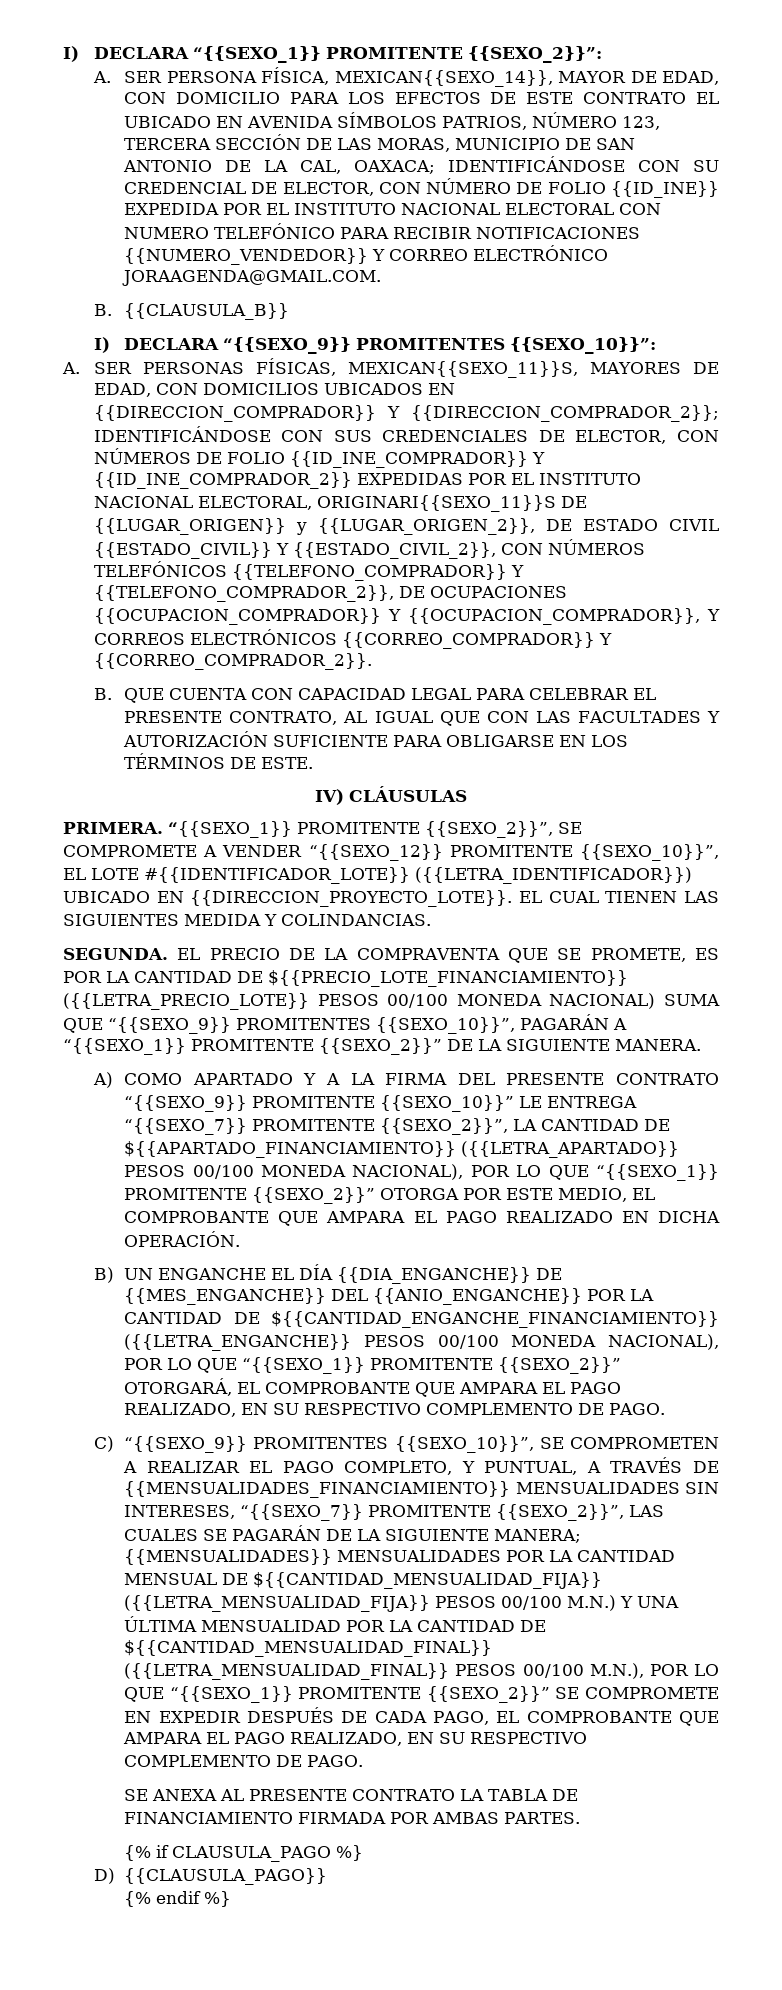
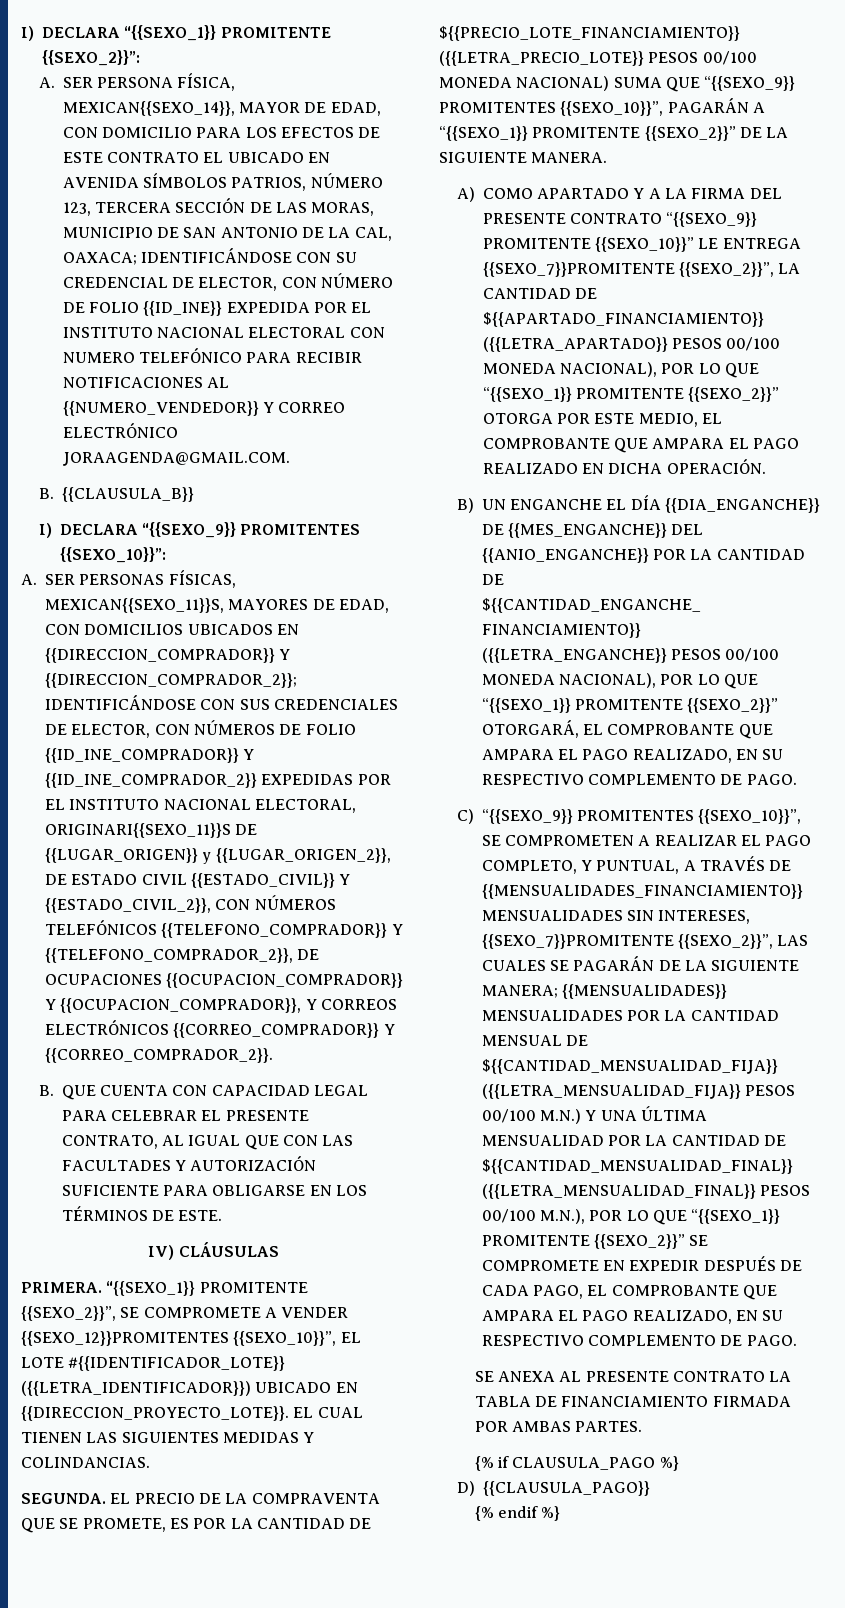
(641, 233) none -> [207,377,230,388] AL
[308,844,573,861] “{{SEXO_12}} PROMITENTE -> [21,1331,229,1346] {{SEXO_12}}PROMITENTES
[184,914,261,926] MEDIDA -> [222,1432,299,1443] MEDIDAS
[124,1118,376,1135] “{{SEXO_7}} PROMITENTE -> [482,262,675,277] {{SEXO_7}}PROMITENTE
[240,1504,492,1521] “{{SEXO_7}} PROMITENTE -> [481,934,674,949] {{SEXO_7}}PROMITENTE

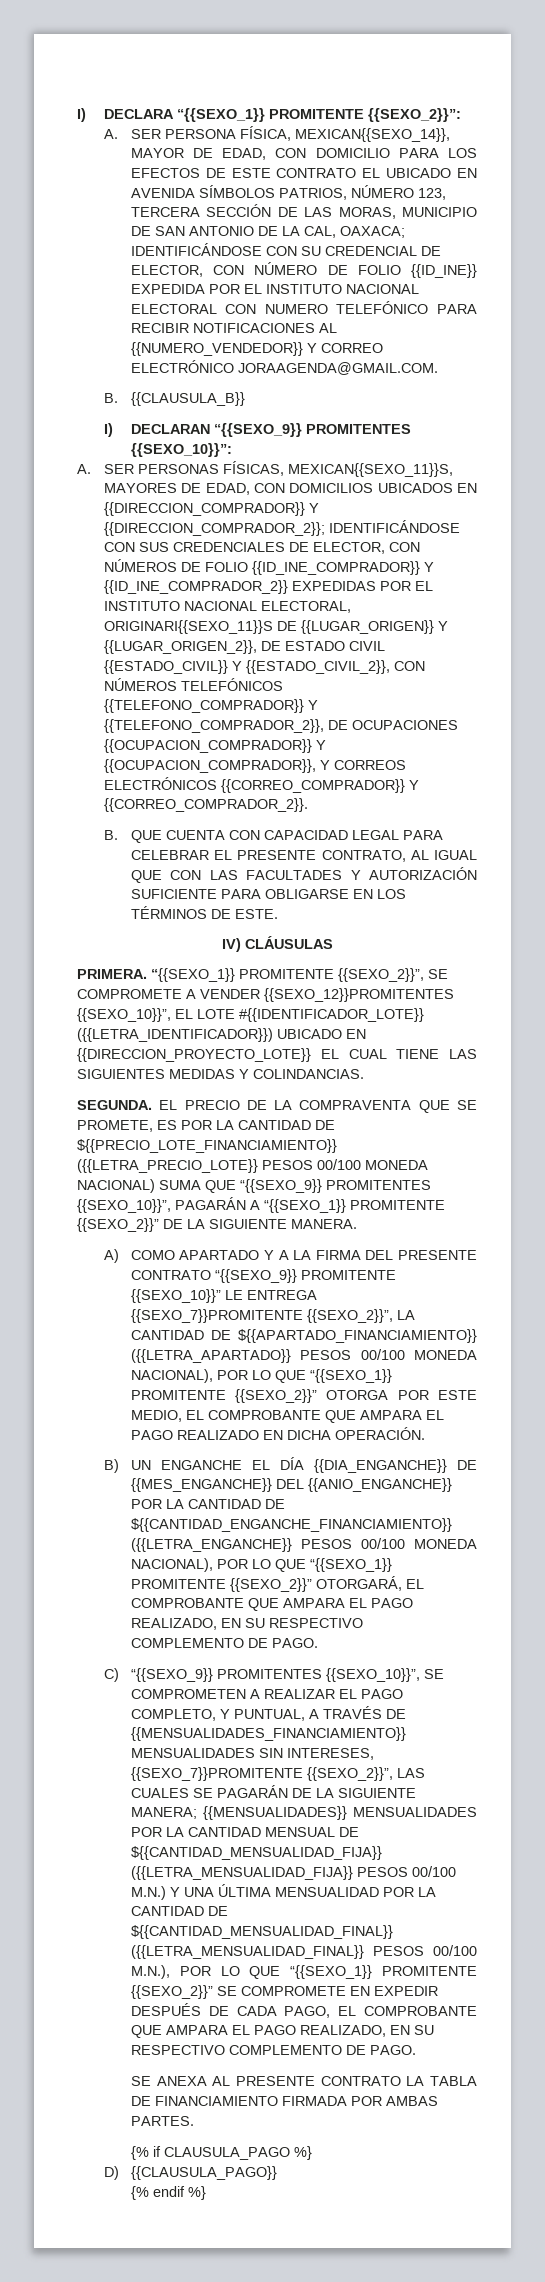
[59,524,138,535] DECLARA -> [130,424,210,434] DECLARAN
[202,852,212,864] y -> [437,621,448,631] Y
[21,1406,289,1421] {{DIRECCION_PROYECTO_LOTE}}. -> [77,1048,311,1062] {{DIRECCION_PROYECTO_LOTE}}
[21,1432,82,1443] TIENEN -> [396,1049,440,1059] TIENE

